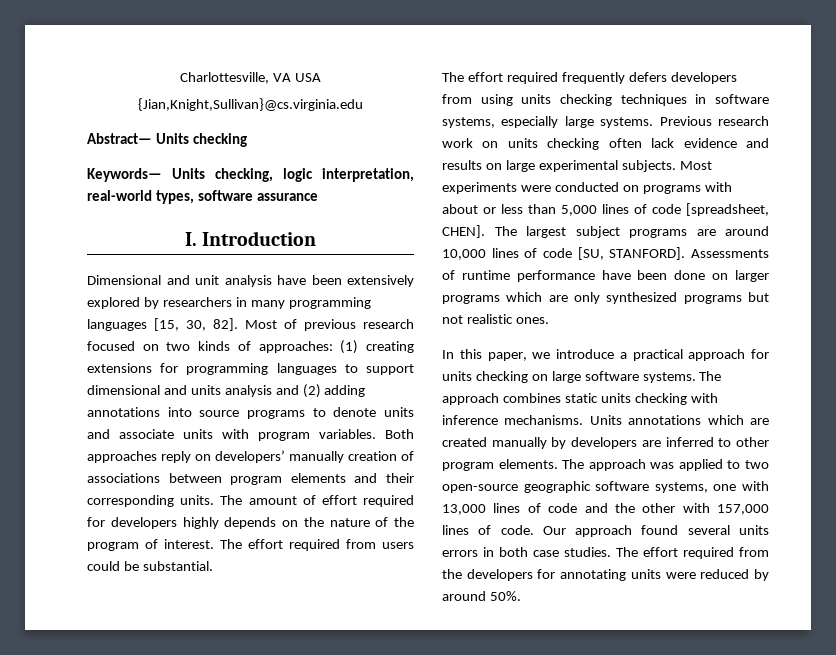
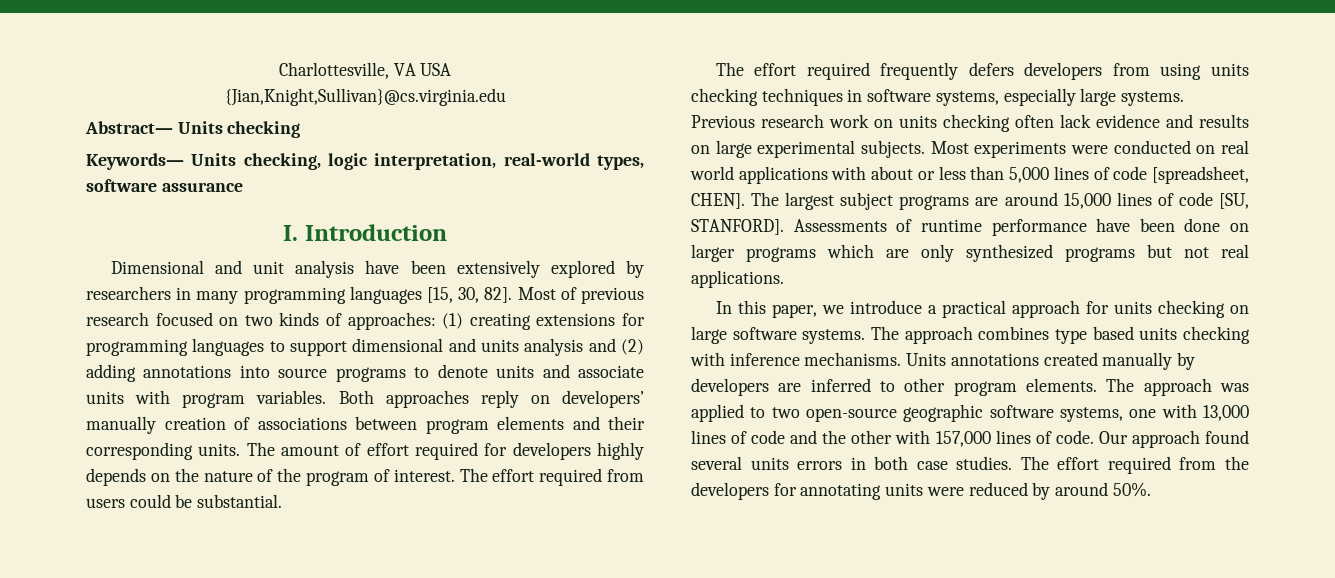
[642,185,701,194] programs -> [1221,140,1249,154] [690,166,828,184] real world applications
[442,249,486,260] 10,000 -> [1063,193,1111,209] 15,000
[466,314,549,324] realistic ones. -> [1221,244,1249,258] [691,270,784,288] real applications.
[564,393,598,403] static -> [1055,326,1134,344] type based
[707,415,769,425] which are -> (1039, 359) none

